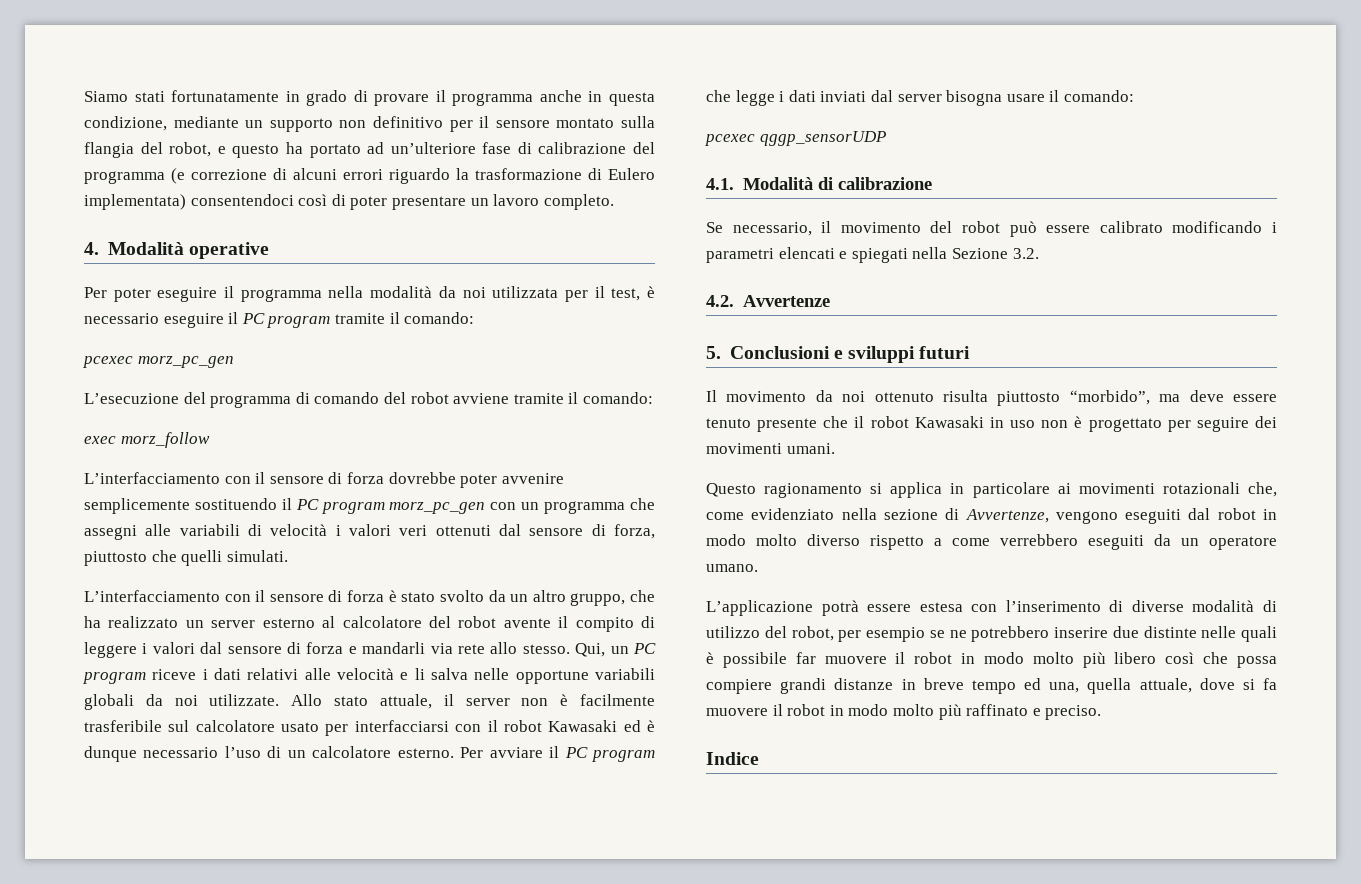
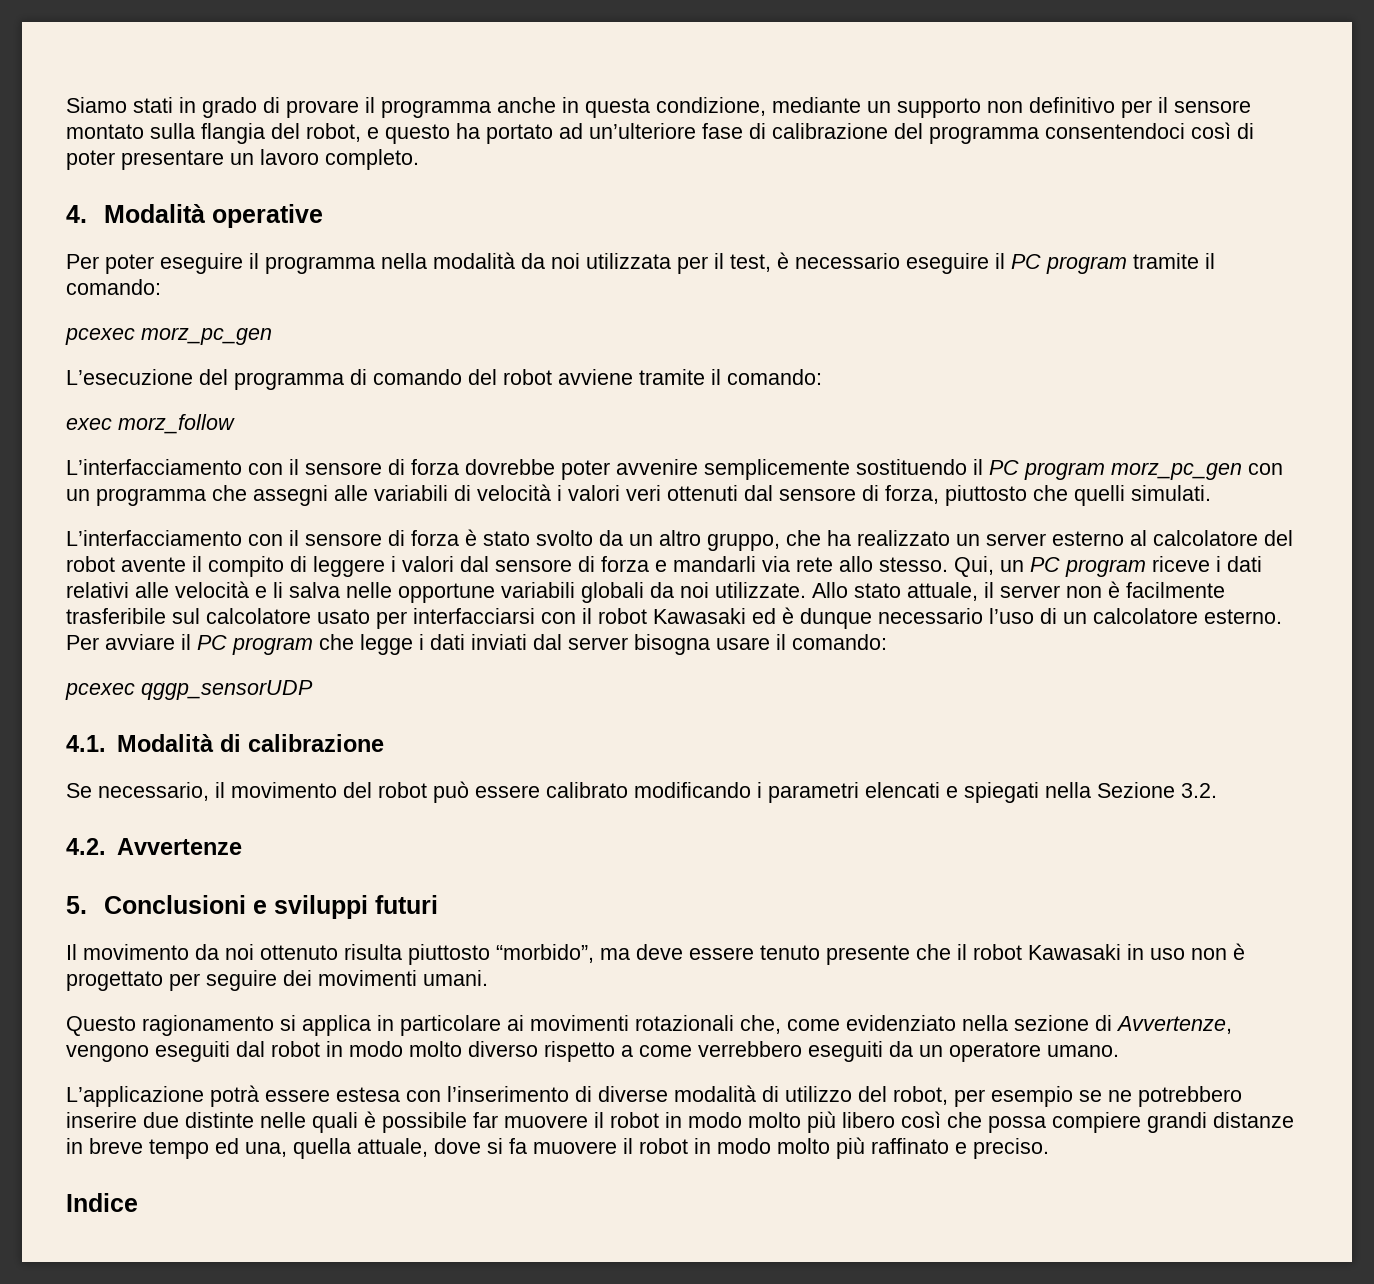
[171,90,280,102] fortunatamente -> (173, 105) none
[171,168,655,184] [84,194,186,210] (e correzione di alcuni errori riguardo la trasformazione di Eulero implementata) -> (1039, 135) none

